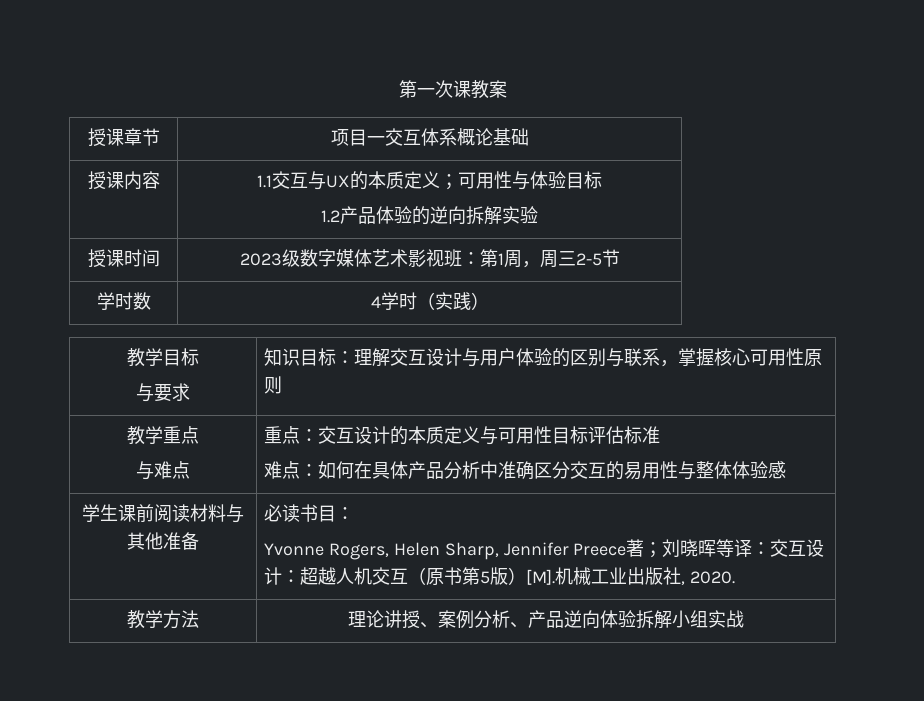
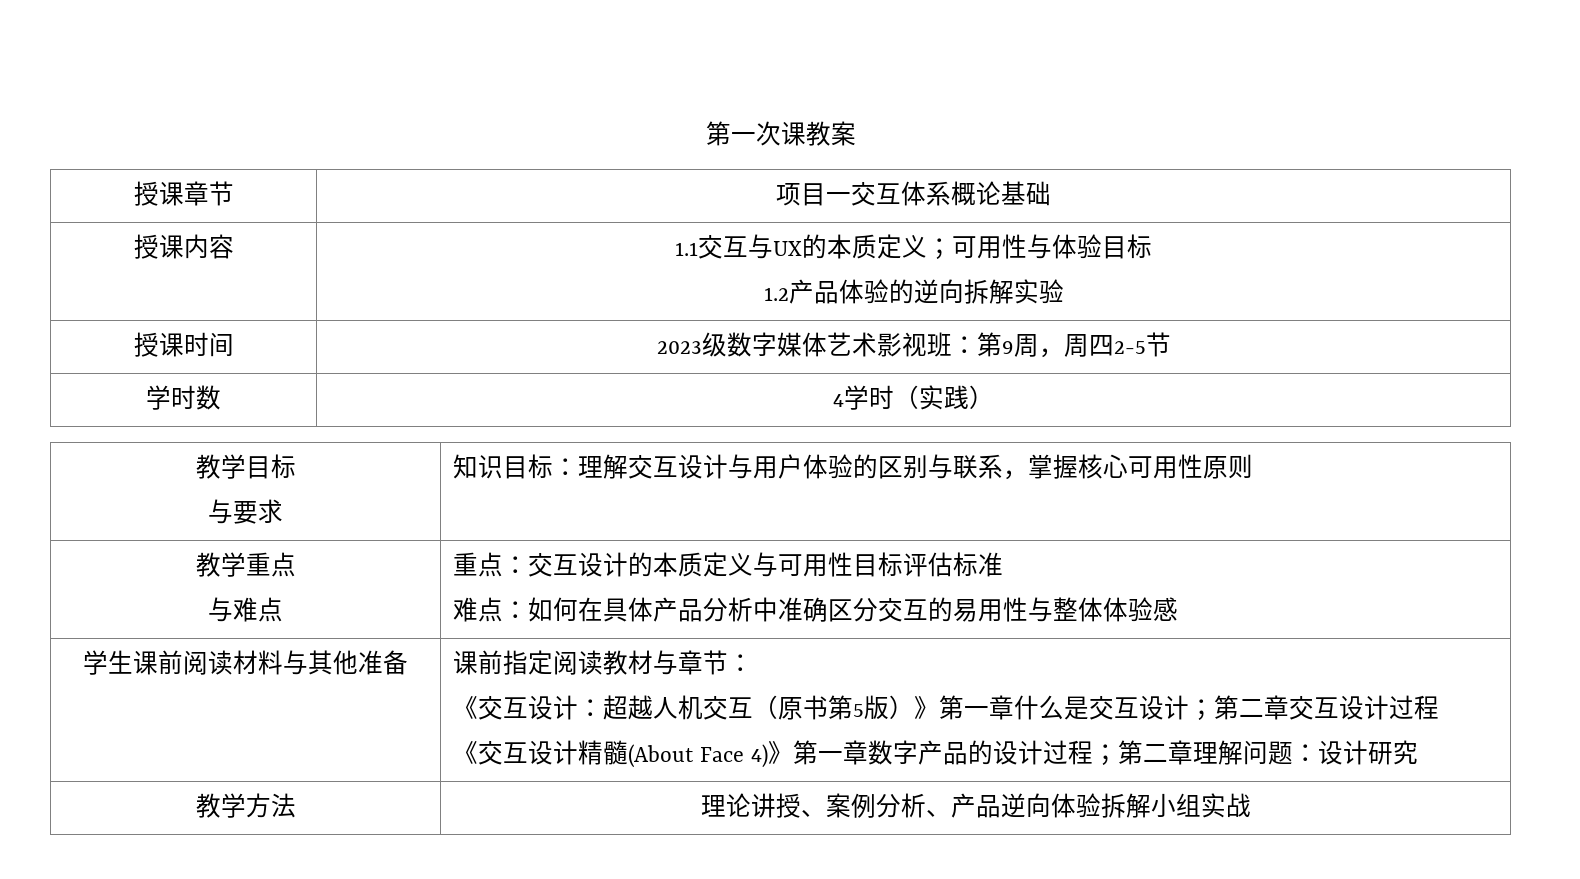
[497,250,576,268] 1周，周三 -> [1001,334,1114,358] 9周，周四
[264,504,355,522] [264,539,771,560] 必读书目： // Yvonne Rogers, Helen Sharp, Jennifer Preece著；刘晓晖等译： -> [453,650,754,675] [453,696,479,719] 课前指定阅读教材与章节： // 《
[526,567,736,585] [M].机械工业出版社, 2020. -> [914,695,1440,721] [453,740,1418,768] 》第一章什么是交互设计；第二章交互设计过程 // 《交互设计精髓(About Face 4)》第一章数字产品的设计过程；第二章理解问题：设计研究

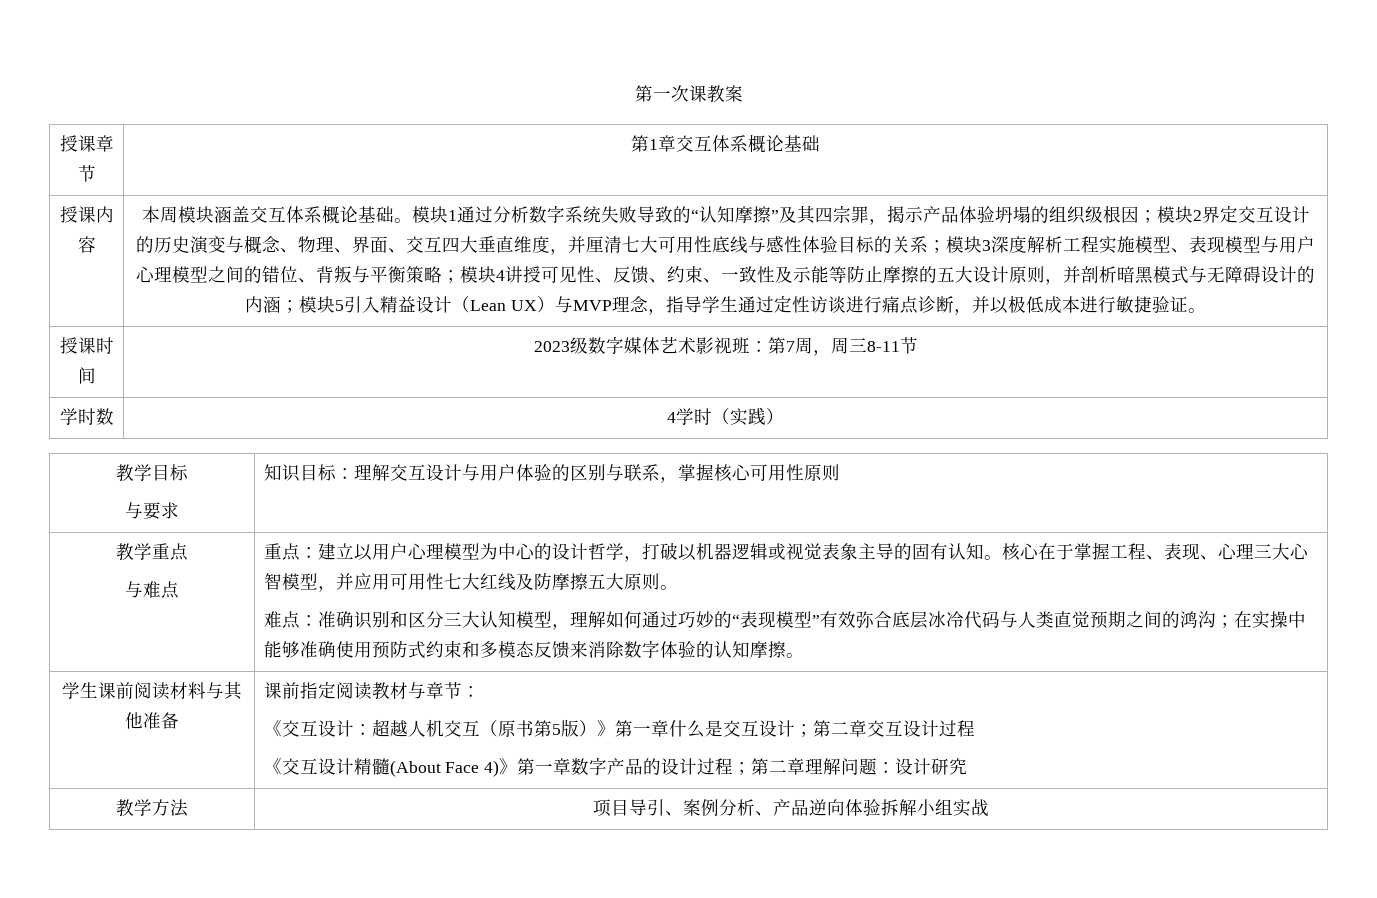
[776,183,851,206] 项目一 -> [631,135,676,152] 第1章
[675,234,1153,260] [763,279,1064,304] 1.1交互与UX的本质定义；可用性与体验目标 // 1.2产品体验的逆向拆解实验 -> [141,205,1310,225] [135,235,1315,255] [135,265,1315,285] [245,295,1206,315] 本周模块涵盖交互体系概论基础。模块1通过分析数字系统失败导致的“认知摩擦”及其四宗罪，揭示产品体验坍塌的组织级根因；模块2界定交互设计的历史演变与概念、物理、界面、交互四大垂直维度，并厘清七大可用性底线与感性体验目标的关系；模块3深度解析工程实施模型、表现模型与用户心理模型之间的错位、背叛与平衡策略；模块4讲授可见性、反馈、约束、一致性及示能等防止摩擦的五大设计原则，并剖析暗黑模式与无障碍设计的内涵；模块5引入精益设计（Lean UX）与MVP理念，指导学生通过定性访谈进行痛点诊断，并以极低成本进行敏捷验证。
[1001,334,1146,358] 9周，周四2-5 -> [785,337,900,356] 7周，周三8-11
[528,552,1004,577] [453,597,1179,622] 交互设计的本质定义与可用性目标评估标准 // 难点：如何在具体产品分析中准确区分交互的易用性与整体体验感 -> [317,542,1309,562] [263,572,678,592] [263,611,1306,630] [263,640,804,659] 建立以用户心理模型为中心的设计哲学，打破以机器逻辑或视觉表象主导的固有认知。核心在于掌握工程、表现、心理三大心智模型，并应用可用性七大红线及防摩擦五大原则。 // 难点：准确识别和区分三大认知模型，理解如何通过巧妙的“表现模型”有效弥合底层冰冷代码与人类直觉预期之间的鸿沟；在实操中能够准确使用预防式约束和多模态反馈来消除数字体验的认知摩擦。
[700,793,801,818] 理论讲授 -> [593,799,665,817] 项目导引

